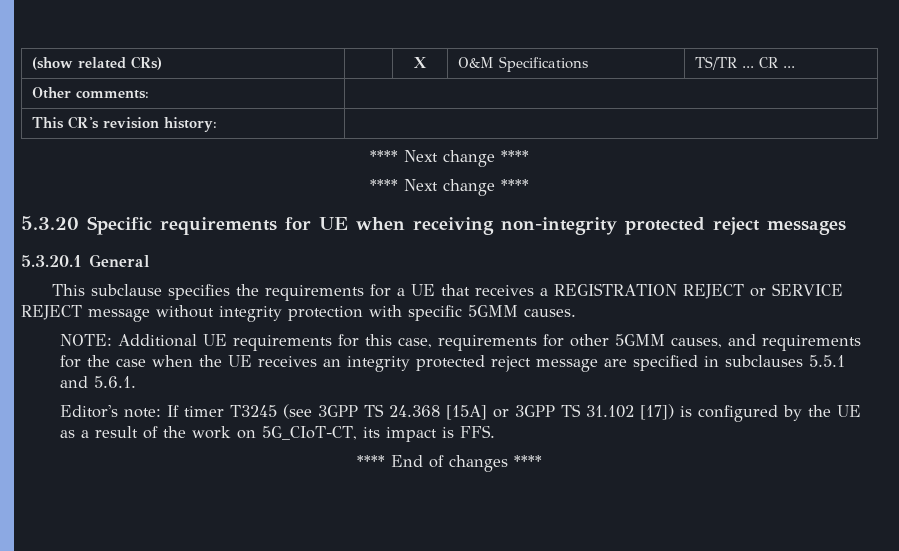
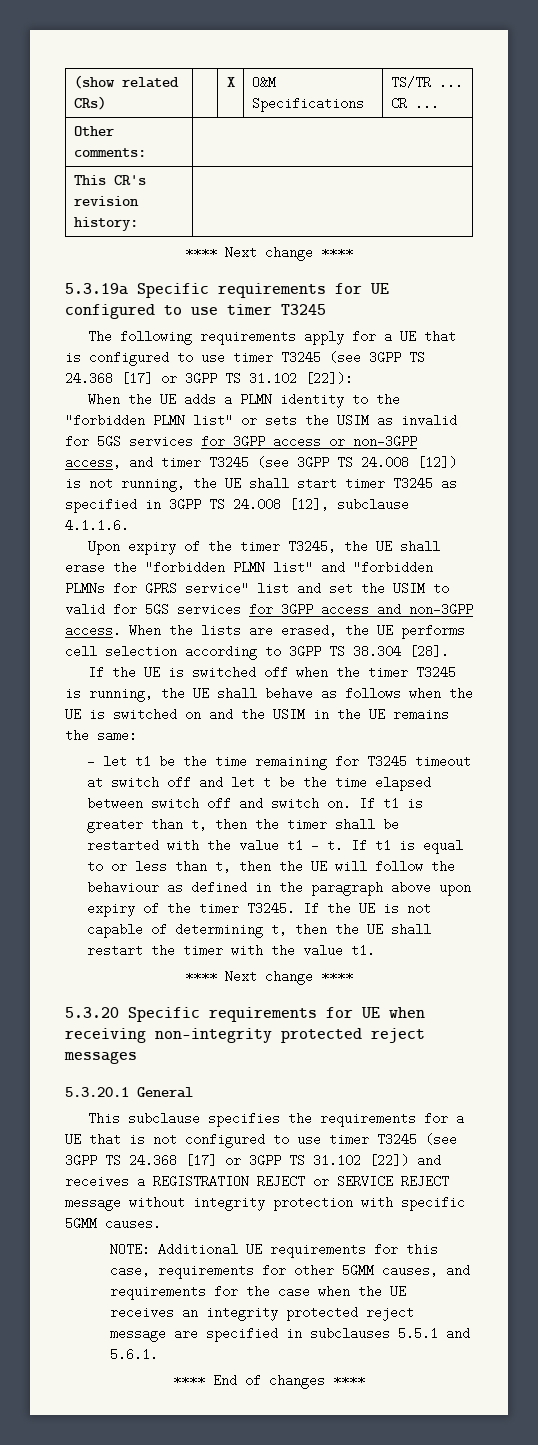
(529, 156) none -> [65,283,389,298] [65,304,326,319] [88,330,457,345] [65,351,425,366] [65,372,353,385] [88,393,401,408] [65,414,457,427] [65,435,417,448] [65,456,457,469] [65,477,457,492] [65,498,409,513] [65,519,129,532] [88,540,441,555] [65,561,433,574] [65,582,449,595] [65,603,473,616] [65,624,465,639] [65,645,449,660] [88,666,457,679] [65,687,473,702] [65,708,449,721] [65,729,137,742] [87,755,472,770] [87,776,432,791] [87,797,424,810] [87,818,400,833] [87,839,464,854] [87,860,456,873] [87,881,472,896] [87,902,432,917] [87,923,432,938] [87,944,376,957] // 5.3.19a Specific requirements for UE configured to use timer T3245 // The following requirements apply for a UE that is configured to use timer T3245 (see 3GPP TS 24.368 [17] or 3GPP TS 31.102 [22]): // When the UE adds a PLMN identity to the "forbidden PLMN list" or sets the USIM as invalid for 5GS services for 3GPP access or non-3GPP access, and timer T3245 (see 3GPP TS 24.008 [12]) is not running, the UE shall start timer T3245 as specified in 3GPP TS 24.008 [12], subclause 4.1.1.6. // Upon expiry of the timer T3245, the UE shall erase the "forbidden PLMN list" and "forbidden PLMNs for GPRS service" list and set the USIM to valid for 5GS services for 3GPP access and non-3GPP access. When the lists are erased, the UE performs cell selection according to 3GPP TS 38.304 [28]. // If the UE is switched off when the timer T3245 is running, the UE shall behave as follows when the UE is switched on and the USIM in the UE remains the same: // - let t1 be the time remaining for T3245 timeout at switch off and let t be the time elapsed between switch off and switch on. If t1 is greater than t, then the timer shall be restarted with the value t1 – t. If t1 is equal to or less than t, then the UE will follow the behaviour as defined in the paragraph above upon expiry of the timer T3245. If the UE is not capable of determining t, then the UE shall restart the timer with the value t1.
(470, 290) none -> [129,1133,457,1148] [65,1154,441,1167] is not configured to use timer T3245 (see 3GPP TS 24.368 [17] or 3GPP TS 31.102 [22]) and
[60,404,862,422] [60,425,496,442] // Editor's note: If timer T3245 (see 3GPP TS 24.368 [15A] or 3GPP TS 31.102 [17]) is configured by the UE as a result of the work on 5G_CIoT-CT, its impact is FFS. -> (158, 1354) none

